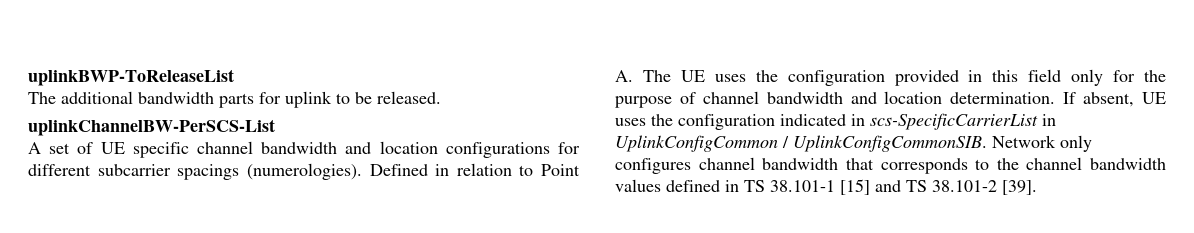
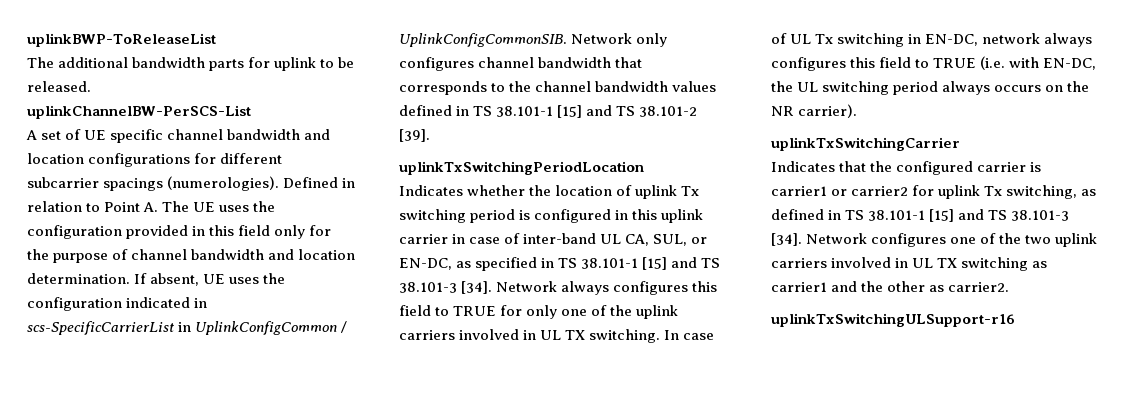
(1037, 187) none -> [399,161,644,175] [399,185,700,199] [399,209,704,223] [399,233,708,246] [399,257,721,271] [399,281,718,295] [399,305,679,319] [399,329,715,343] [771,33,1093,47] [771,56,1097,71] [771,81,1090,95] [771,104,858,118] [771,137,960,151] [771,161,1042,175] [771,185,1097,199] [771,209,1070,222] [771,233,1098,247] [771,257,1048,271] [771,281,1010,292] [771,313,1015,327] // uplinkTxSwitchingPeriodLocation // Indicates whether the location of uplink Tx switching period is configured in this uplink carrier in case of inter-band UL CA, SUL, or EN-DC, as specified in TS 38.101-1 [15] and TS 38.101-3 [34]. Network always configures this field to TRUE for only one of the uplink carriers involved in UL TX switching. In case of UL Tx switching in EN-DC, network always configures this field to TRUE (i.e. with EN-DC, the UL switching period always occurs on the NR carrier). // uplinkTxSwitchingCarrier // Indicates that the configured carrier is carrier1 or carrier2 for uplink Tx switching, as defined in TS 38.101-1 [15] and TS 38.101-3 [34]. Network configures one of the two uplink carriers involved in UL TX switching as carrier1 and the other as carrier2. // uplinkTxSwitchingULSupport-r16

